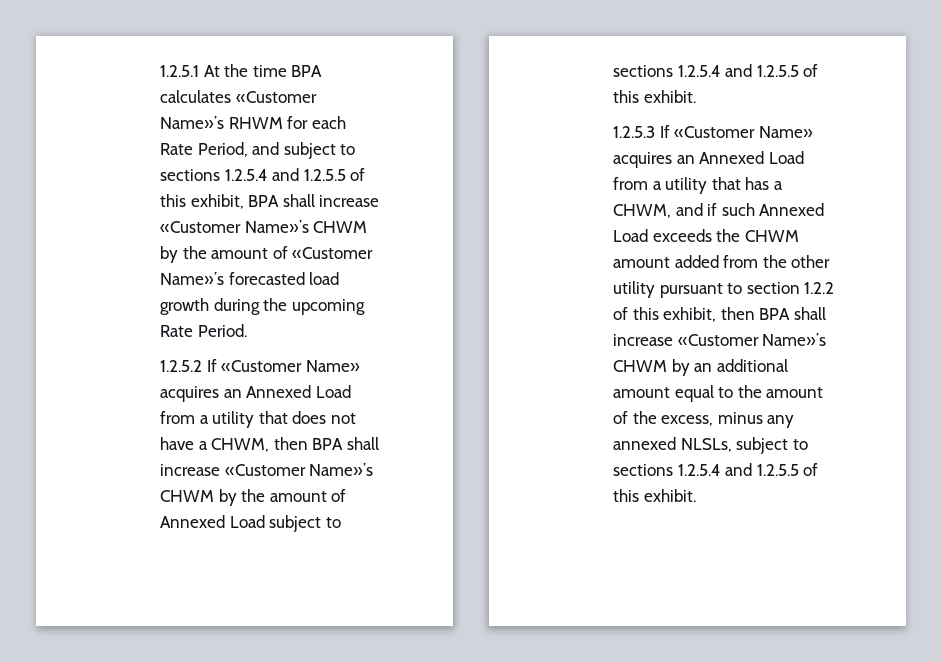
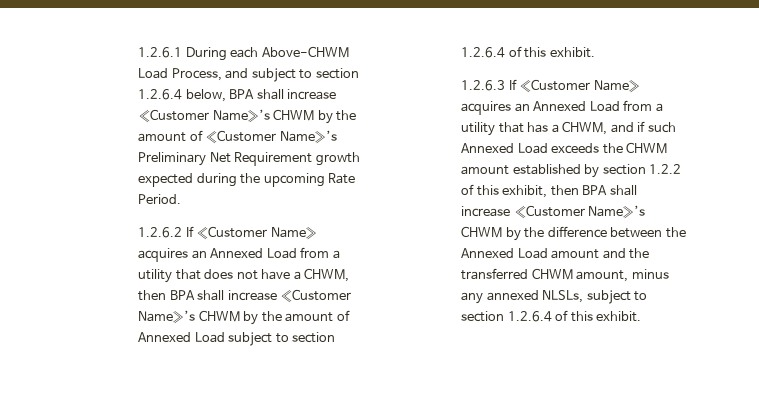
[160,64,323,77] [160,90,317,103] [160,116,346,129] [160,142,356,159] [160,168,366,181] [160,194,244,209] 1.2.5.1 At the time BPA calculates «Customer Name»’s RHWM for each Rate Period, and subject to sections 1.2.5.4 and 1.2.5.5 of this exhibit, -> [138,46,349,61] [138,68,359,82] [138,89,226,102] 1.2.6.1 During each Above-CHWM Load Process, and subject to section 1.2.6.4 below,
[228,272,340,285] [160,298,210,315] forecasted load growth -> [138,152,360,166] [138,173,194,187] Preliminary Net Requirement growth expected
[160,360,203,372] 1.2.5.2 -> [138,227,183,238] 1.2.6.2
[613,64,799,77] sections 1.2.5.4 and 1.2.5.5 -> [292,332,336,343] [461,47,506,58] section 1.2.6.4
[613,126,656,138] 1.2.5.3 -> [461,80,506,91] 1.2.6.3
[674,255,831,268] [613,281,743,298] added from the other utility pursuant to -> [512,164,600,178] established by
[694,359,788,372] [613,385,824,402] [613,411,714,426] an additional amount equal to the amount of the excess, -> [524,226,686,238] [461,248,650,259] [461,268,629,282] the difference between the Annexed Load amount and the transferred CHWM amount,
[613,463,799,476] sections 1.2.5.4 and 1.2.5.5 -> [461,311,552,322] section 1.2.6.4

